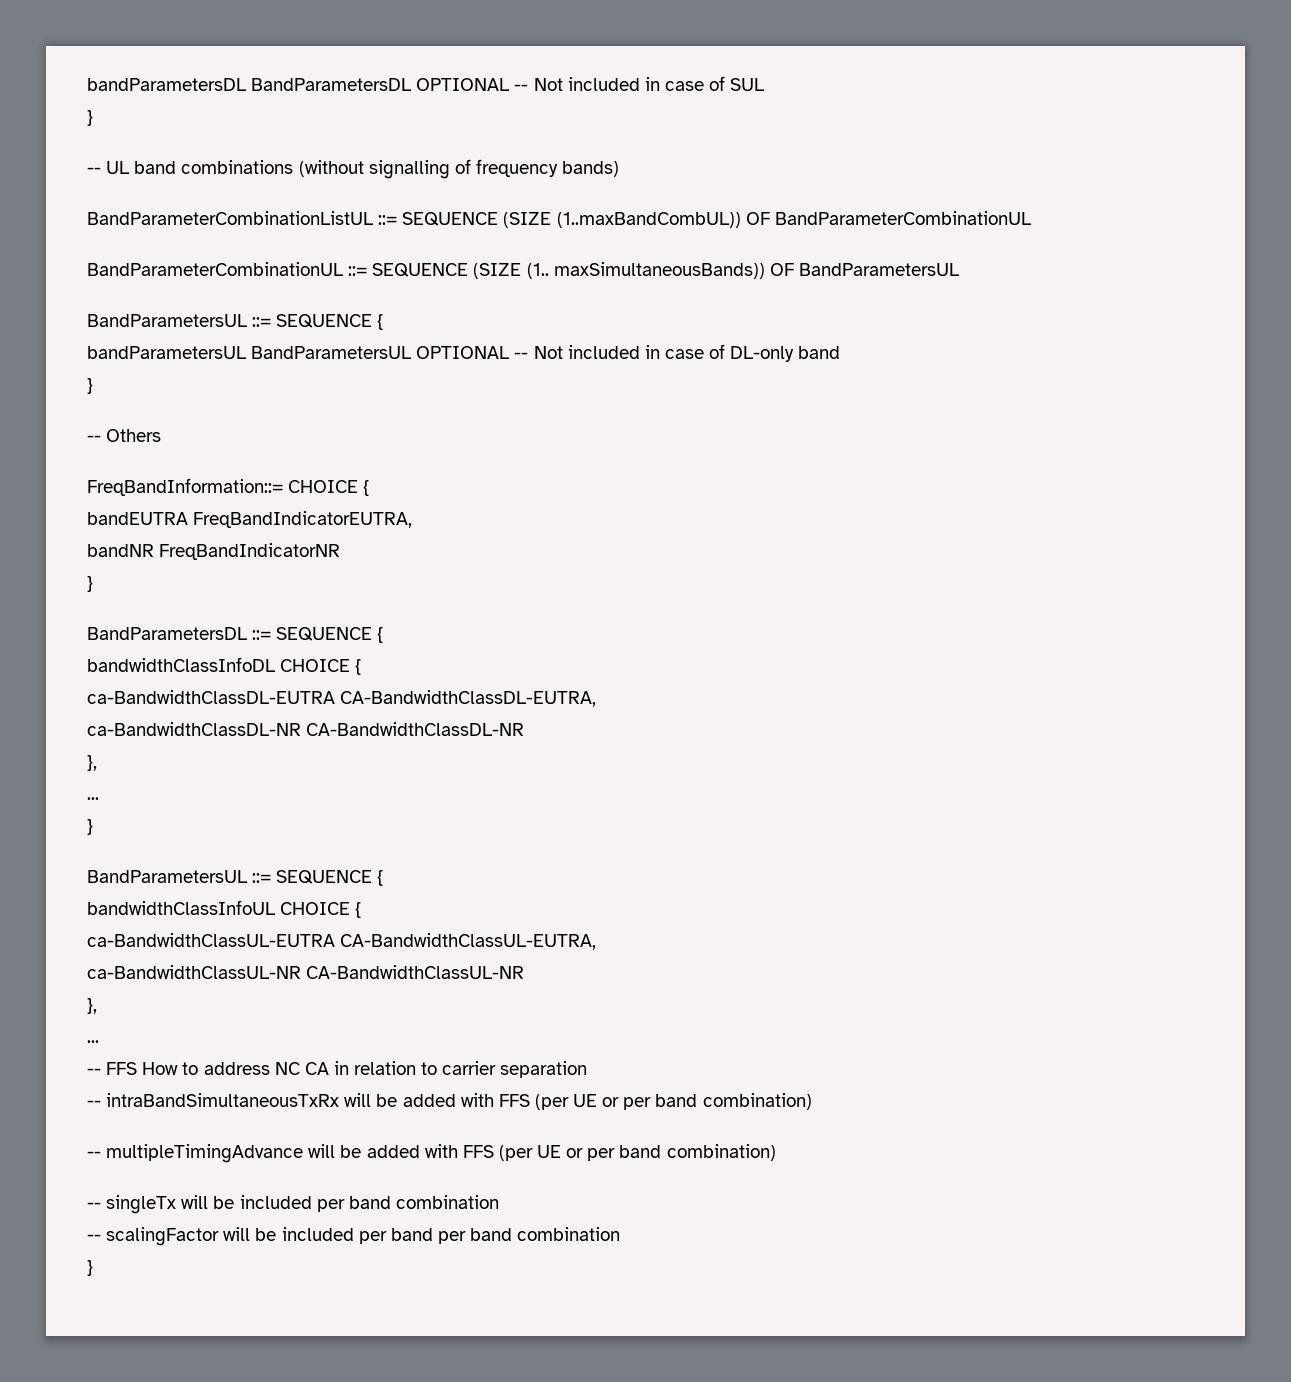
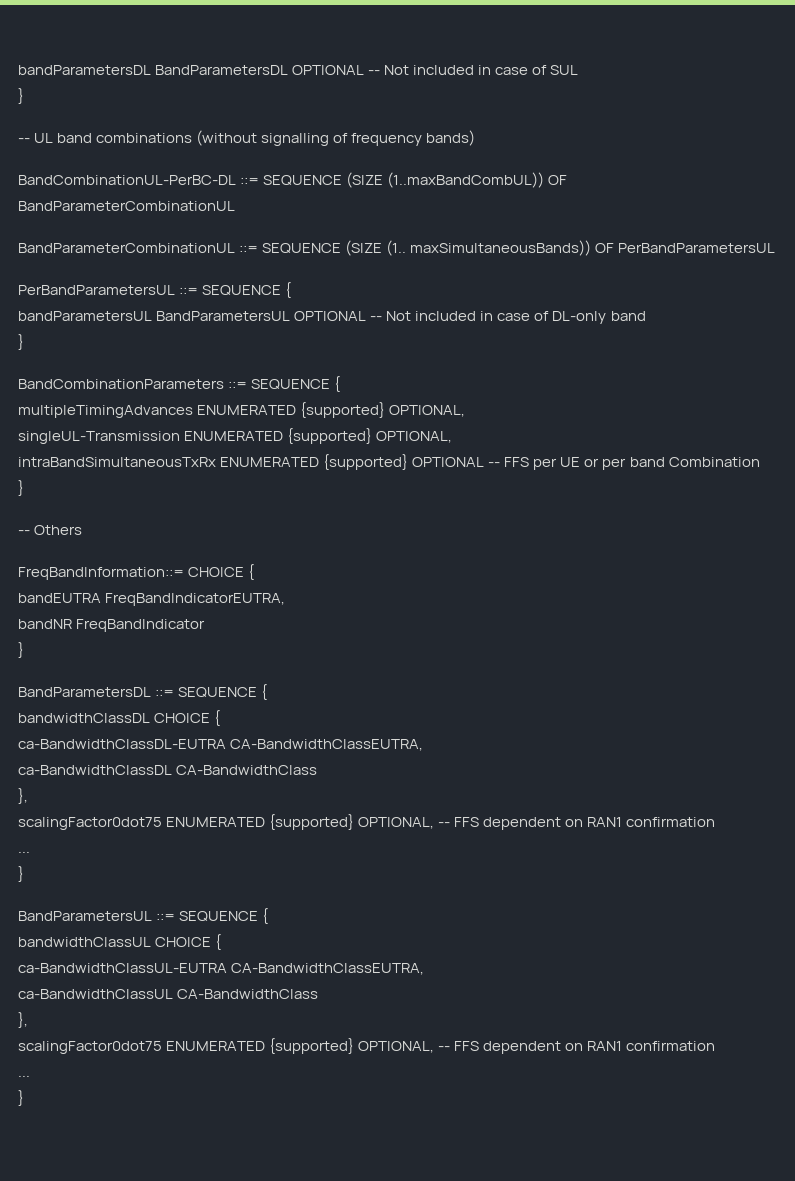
[87,211,374,225] BandParameterCombinationListUL -> [18,175,236,185] BandCombinationUL-PerBC-DL
[798,263,960,276] [87,314,248,327] BandParametersUL // BandParametersUL -> [618,243,776,253] [18,285,175,295] PerBandParametersUL // PerBandParametersUL
(93, 386) none -> [18,376,341,392] [18,402,466,418] [18,428,453,444] [18,454,760,470] [18,480,24,496] // BandCombinationParameters ::= SEQUENCE { // multipleTimingAdvances ENUMERATED {supported} OPTIONAL, // singleUL-Transmission ENUMERATED {supported} OPTIONAL, // intraBandSimultaneousTxRx ENUMERATED {supported} OPTIONAL -- FFS per UE or per band Combination // }
[159,543,341,560] FreqBandIndicatorNR -> [76,619,206,632] FreqBandIndicator
[87,657,276,672] bandwidthClassInfoDL -> [18,713,150,723] bandwidthClassDL
[340,690,597,707] [87,722,525,736] [87,755,97,771] CA-BandwidthClassDL-EUTRA, // ca-BandwidthClassDL-NR CA-BandwidthClassDL-NR // }, -> [230,739,424,751] [18,765,318,775] [18,788,28,804] [18,814,716,830] CA-BandwidthClassEUTRA, // ca-BandwidthClassDL CA-BandwidthClass // }, // scalingFactor0dot75 ENUMERATED {supported} OPTIONAL, -- FFS dependent on RAN1 confirmation
[87,900,276,915] bandwidthClassInfoUL -> [18,937,151,947] bandwidthClassUL
[340,933,597,950] [87,965,525,979] [87,998,97,1014] [87,1040,99,1043] [87,1061,588,1078] [87,1093,812,1110] [87,1144,776,1163] [87,1195,499,1214] [87,1227,621,1246] CA-BandwidthClassUL-EUTRA, // ca-BandwidthClassUL-NR CA-BandwidthClassUL-NR // }, // ... // -- FFS How to address NC CA in relation to carrier separation // -- intraBandSimultaneousTxRx will be added with FFS (per UE or per band combination) // -- multipleTimingAdvance will be added with FFS (per UE or per band combination) // -- singleTx will be included per band combination // -- scalingFactor will be included per band per band combination -> [231,963,425,975] [18,989,319,999] [18,1012,28,1028] [18,1038,716,1054] [18,1075,30,1077] CA-BandwidthClassEUTRA, // ca-BandwidthClassUL CA-BandwidthClass // }, // scalingFactor0dot75 ENUMERATED {supported} OPTIONAL, -- FFS dependent on RAN1 confirmation // ...

